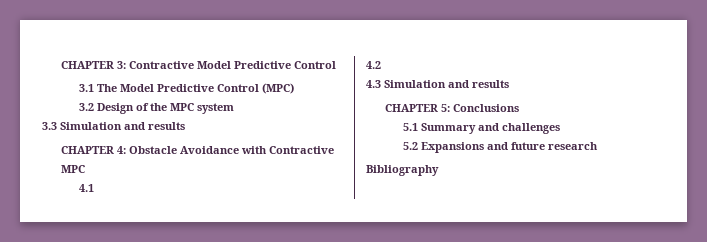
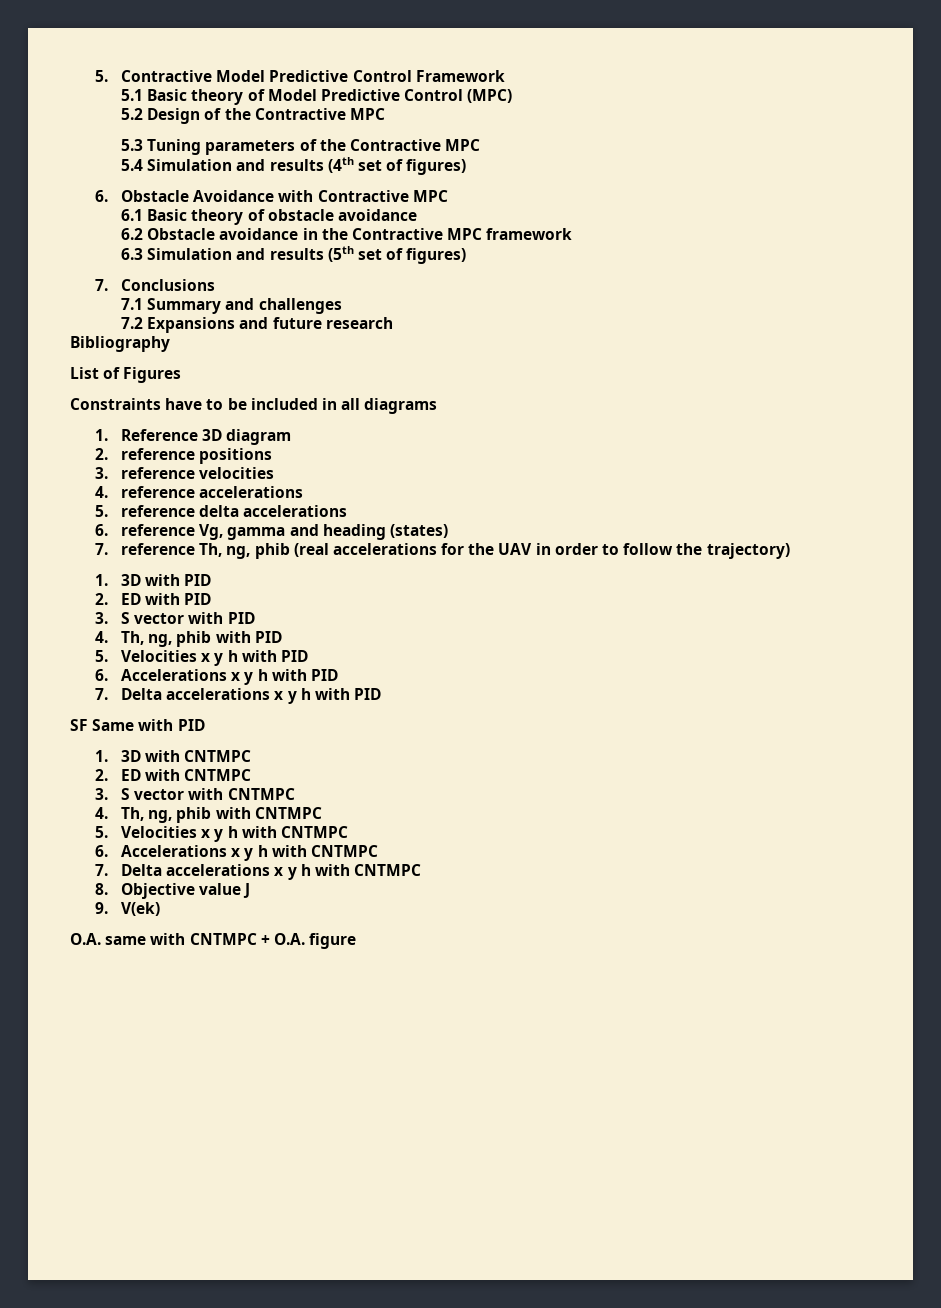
[60,61,126,69] CHAPTER 3: -> [95,70,109,82] 5.
[79,84,118,92] // 3.1 The -> [415,70,505,82] [120,89,265,105] Framework // 5.1 Basic theory of
[79,103,95,111] 3.2 -> [120,108,143,120] 5.2
[170,103,235,114] [42,122,185,130] [60,146,126,154] MPC system // 3.3 Simulation and results // CHAPTER 4: -> [254,108,385,120] [120,139,481,155] [120,157,467,175] [95,190,109,202] Contractive MPC // 5.3 Tuning parameters of the Contractive MPC // 5.4 Simulation and results (4th set of figures) // 6.
[79,184,95,192] [366,61,381,69] [366,80,509,88] [384,104,450,112] 4.1 // 4.2 // 4.3 Simulation and results // CHAPTER 5: -> [120,209,417,225] [120,228,573,240] [120,246,467,264] [95,279,109,291] 6.1 Basic theory of obstacle avoidance // 6.2 Obstacle avoidance in the Contractive MPC framework // 6.3 Simulation and results (5th set of figures) // 7.
[403,123,419,131] 5.1 -> [120,298,143,310] 7.1
[403,142,419,150] 5.2 -> [120,317,143,329] 7.2
(439, 170) none -> [70,367,182,383] [70,398,438,414] [95,429,292,445] [95,448,273,464] [95,467,275,479] [95,486,304,498] [95,505,348,517] [95,524,448,540] [95,543,790,559] [95,574,212,586] [95,593,212,605] [95,612,255,624] [95,631,282,647] [95,650,308,666] [95,669,338,685] [95,688,382,704] [70,719,205,731] [95,750,252,762] [95,769,252,781] [95,788,295,800] [95,807,322,823] [95,826,348,842] [95,845,378,861] [95,864,422,880] [95,883,251,899] [95,902,160,916] [70,933,357,949] // List of Figures // Constraints have to be included in all diagrams // 1. Reference 3D diagram // 2. reference positions // 3. reference velocities // 4. reference accelerations // 5. reference delta accelerations // 6. reference Vg, gamma and heading (states) // 7. reference Th, ng, phib (real accelerations for the UAV in order to follow the trajectory) // 1. 3D with PID // 2. ED with PID // 3. S vector with PID // 4. Th, ng, phib with PID // 5. Velocities x y h with PID // 6. Accelerations x y h with PID // 7. Delta accelerations x y h with PID // SF Same with PID // 1. 3D with CNTMPC // 2. ED with CNTMPC // 3. S vector with CNTMPC // 4. Th, ng, phib with CNTMPC // 5. Velocities x y h with CNTMPC // 6. Accelerations x y h with CNTMPC // 7. Delta accelerations x y h with CNTMPC // 8. Objective value J // 9. V(ek) // O.A. same with CNTMPC + O.A. figure

